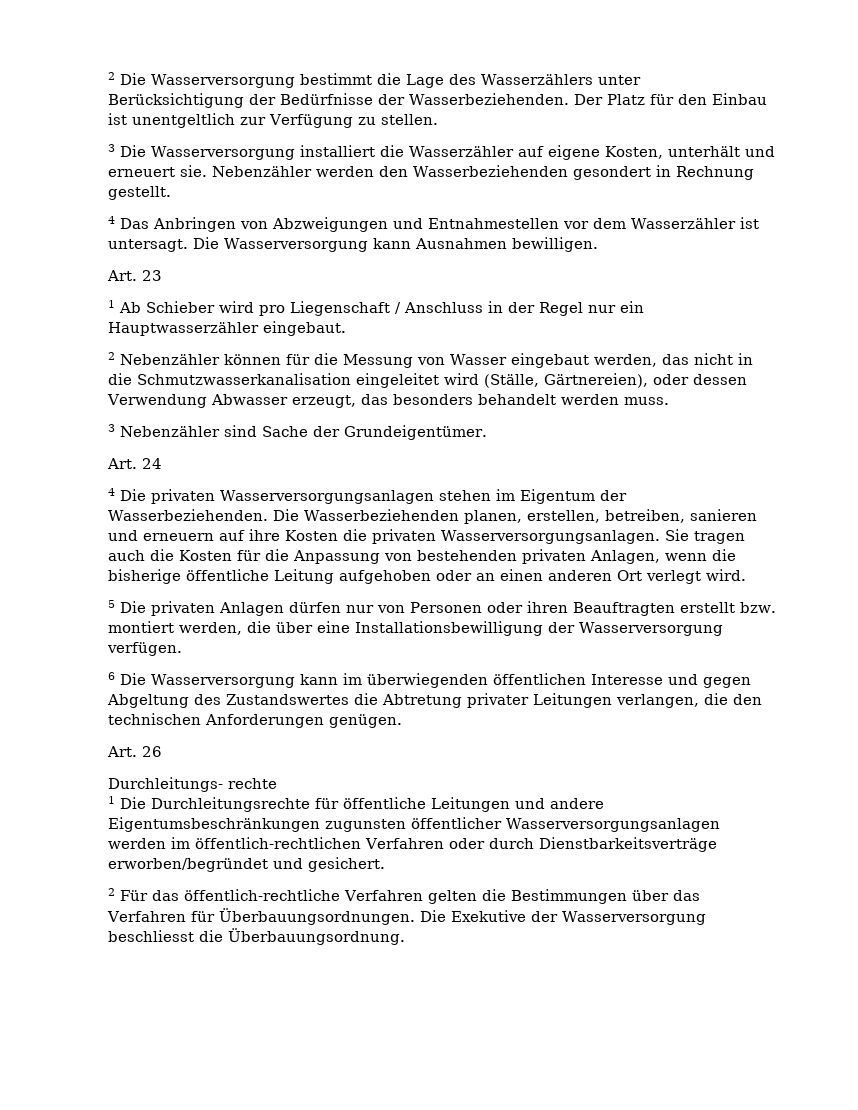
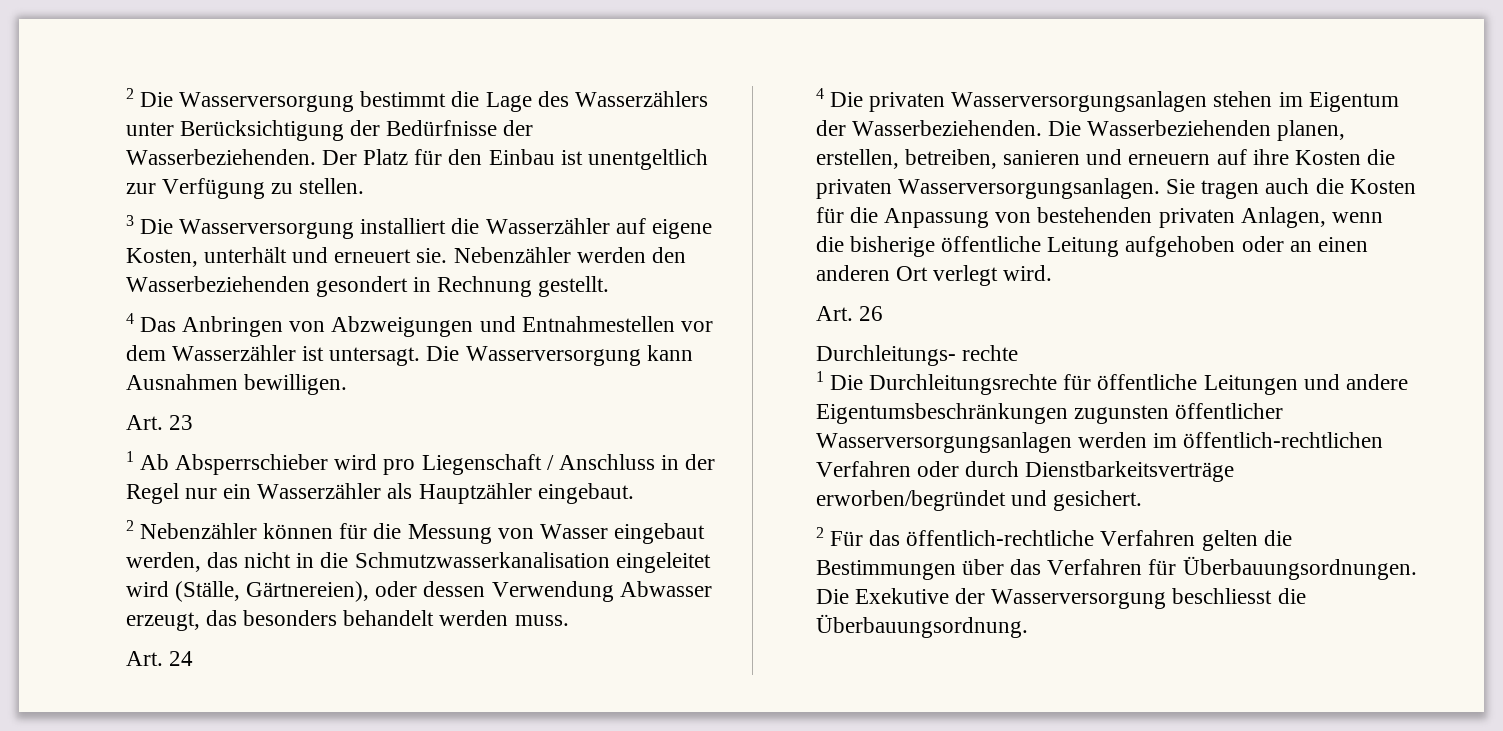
[145,301,215,313] Schieber -> [174,454,328,475] Absperrschieber
[107,322,259,336] Hauptwasserzähler -> [257,483,532,504] Wasserzähler als Hauptzähler
[107,424,487,440] // 3 Nebenzähler sind Sache der Grundeigentümer. -> (569, 620) none
[107,600,776,616] [107,621,723,636] [106,642,182,656] [107,672,751,688] [106,693,762,708] [107,713,402,728] // 5 Die privaten Anlagen dürfen nur von Personen oder ihren Beauftragten erstellt bzw. montiert werden, die über eine Installationsbewilligung der Wasserversorgung verfügen. // 6 Die Wasserversorgung kann im überwiegenden öffentlichen Interesse und gegen Abgeltung des Zustandswertes die Abtretung privater Leitungen verlangen, die den technischen Anforderungen genügen. -> (1053, 273) none

